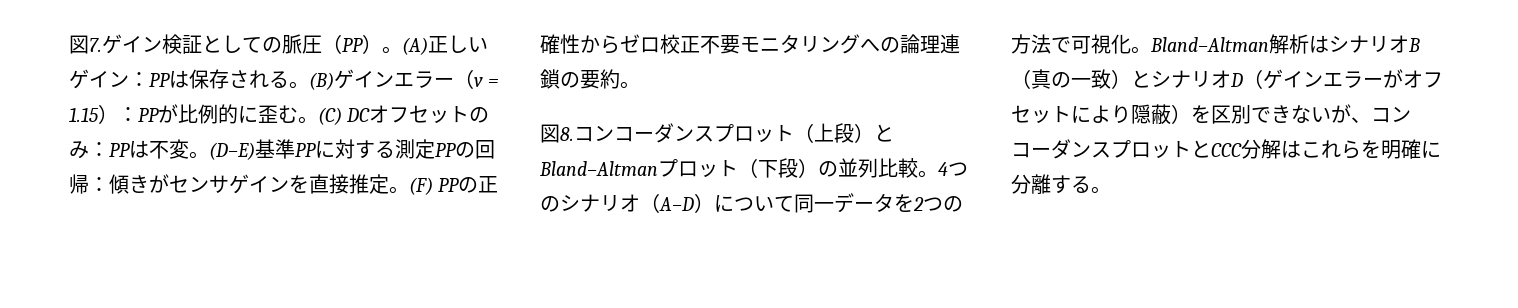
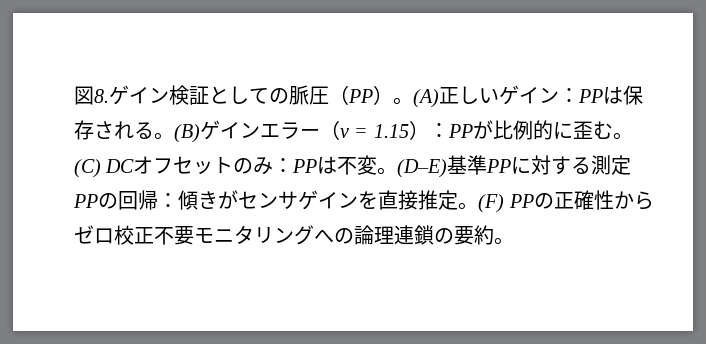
[69,35,102,54] 図7. -> [74,86,109,105] 図8.
[540,123,894,143] [539,158,968,178] [540,193,963,213] [1011,34,1420,54] [1011,69,1443,89] [1011,104,1411,125] [1011,139,1441,159] [1011,174,1111,194] // 図8.コンコーダンスプロット（上段）とBland–Altmanプロット（下段）の並列比較。4つのシナリオ（A–D）について同一データを2つの方法で可視化。Bland–Altman解析はシナリオB（真の一致）とシナリオD（ゲインエラーがオフセットにより隠蔽）を区別できないが、コンコーダンスプロットとCCC分解はこれらを明確に分離する。 -> (514, 241) none

